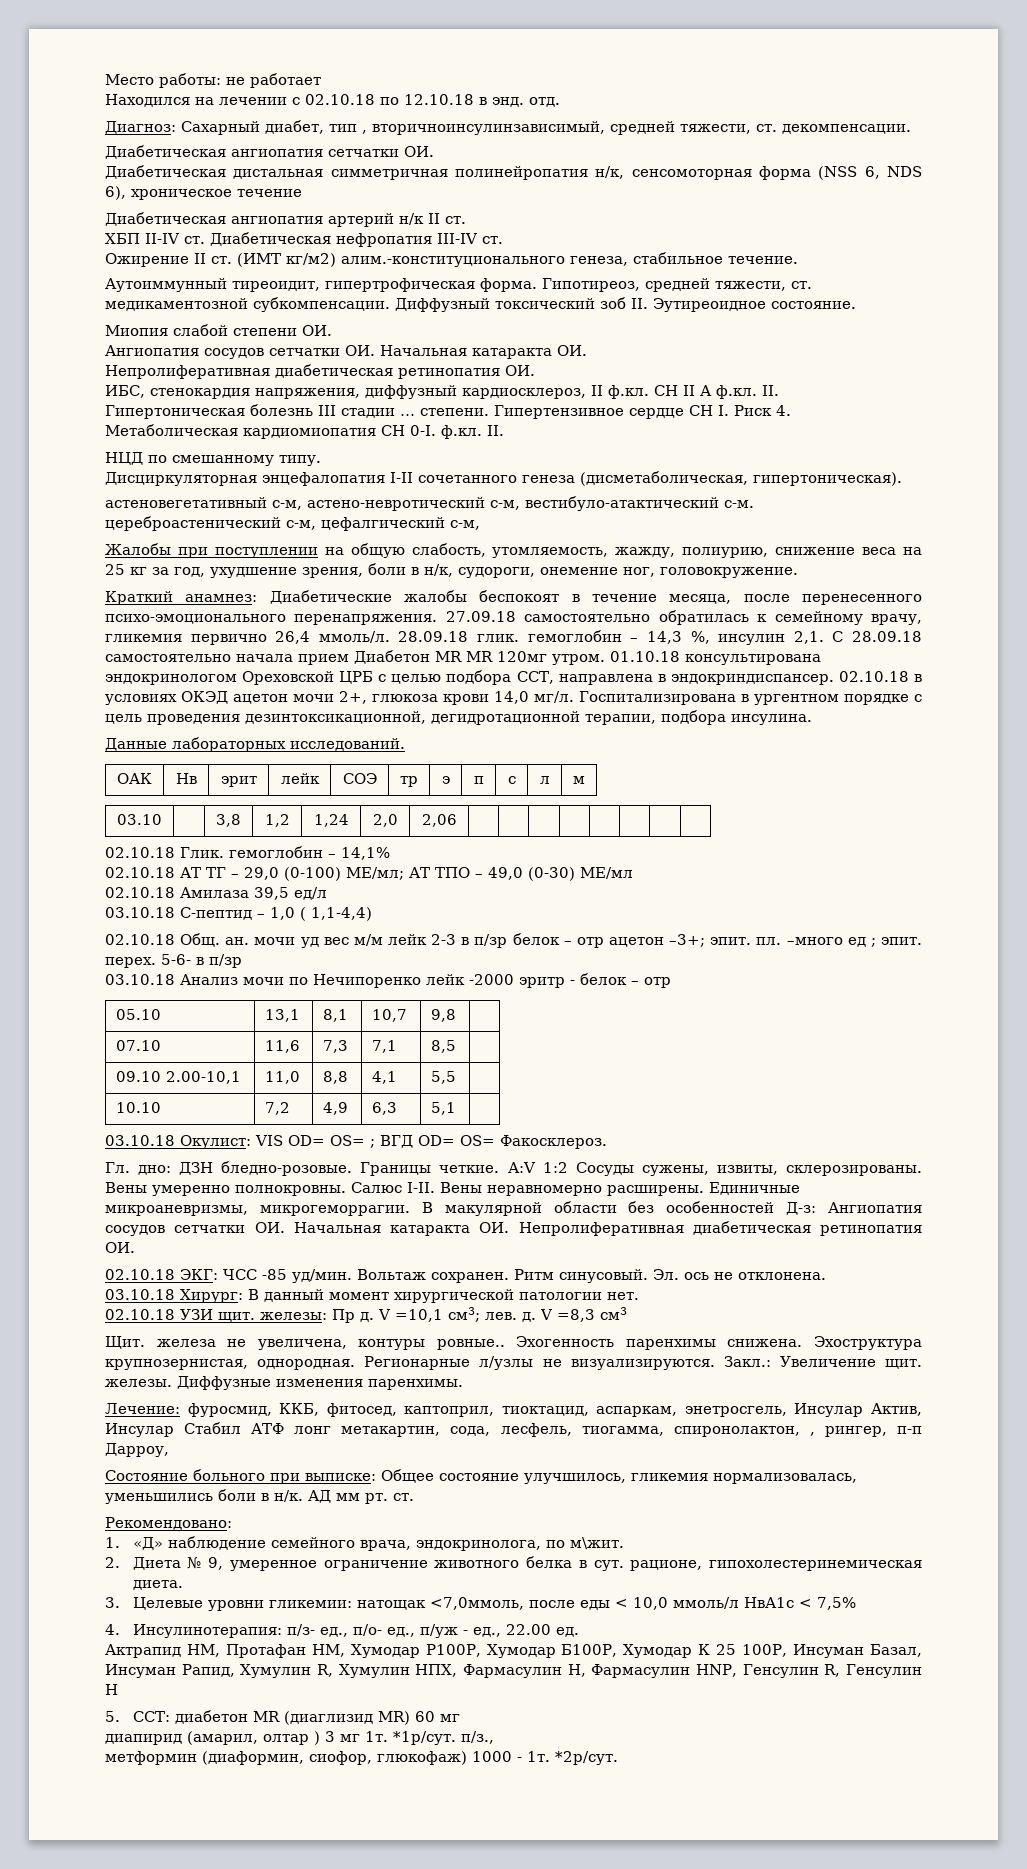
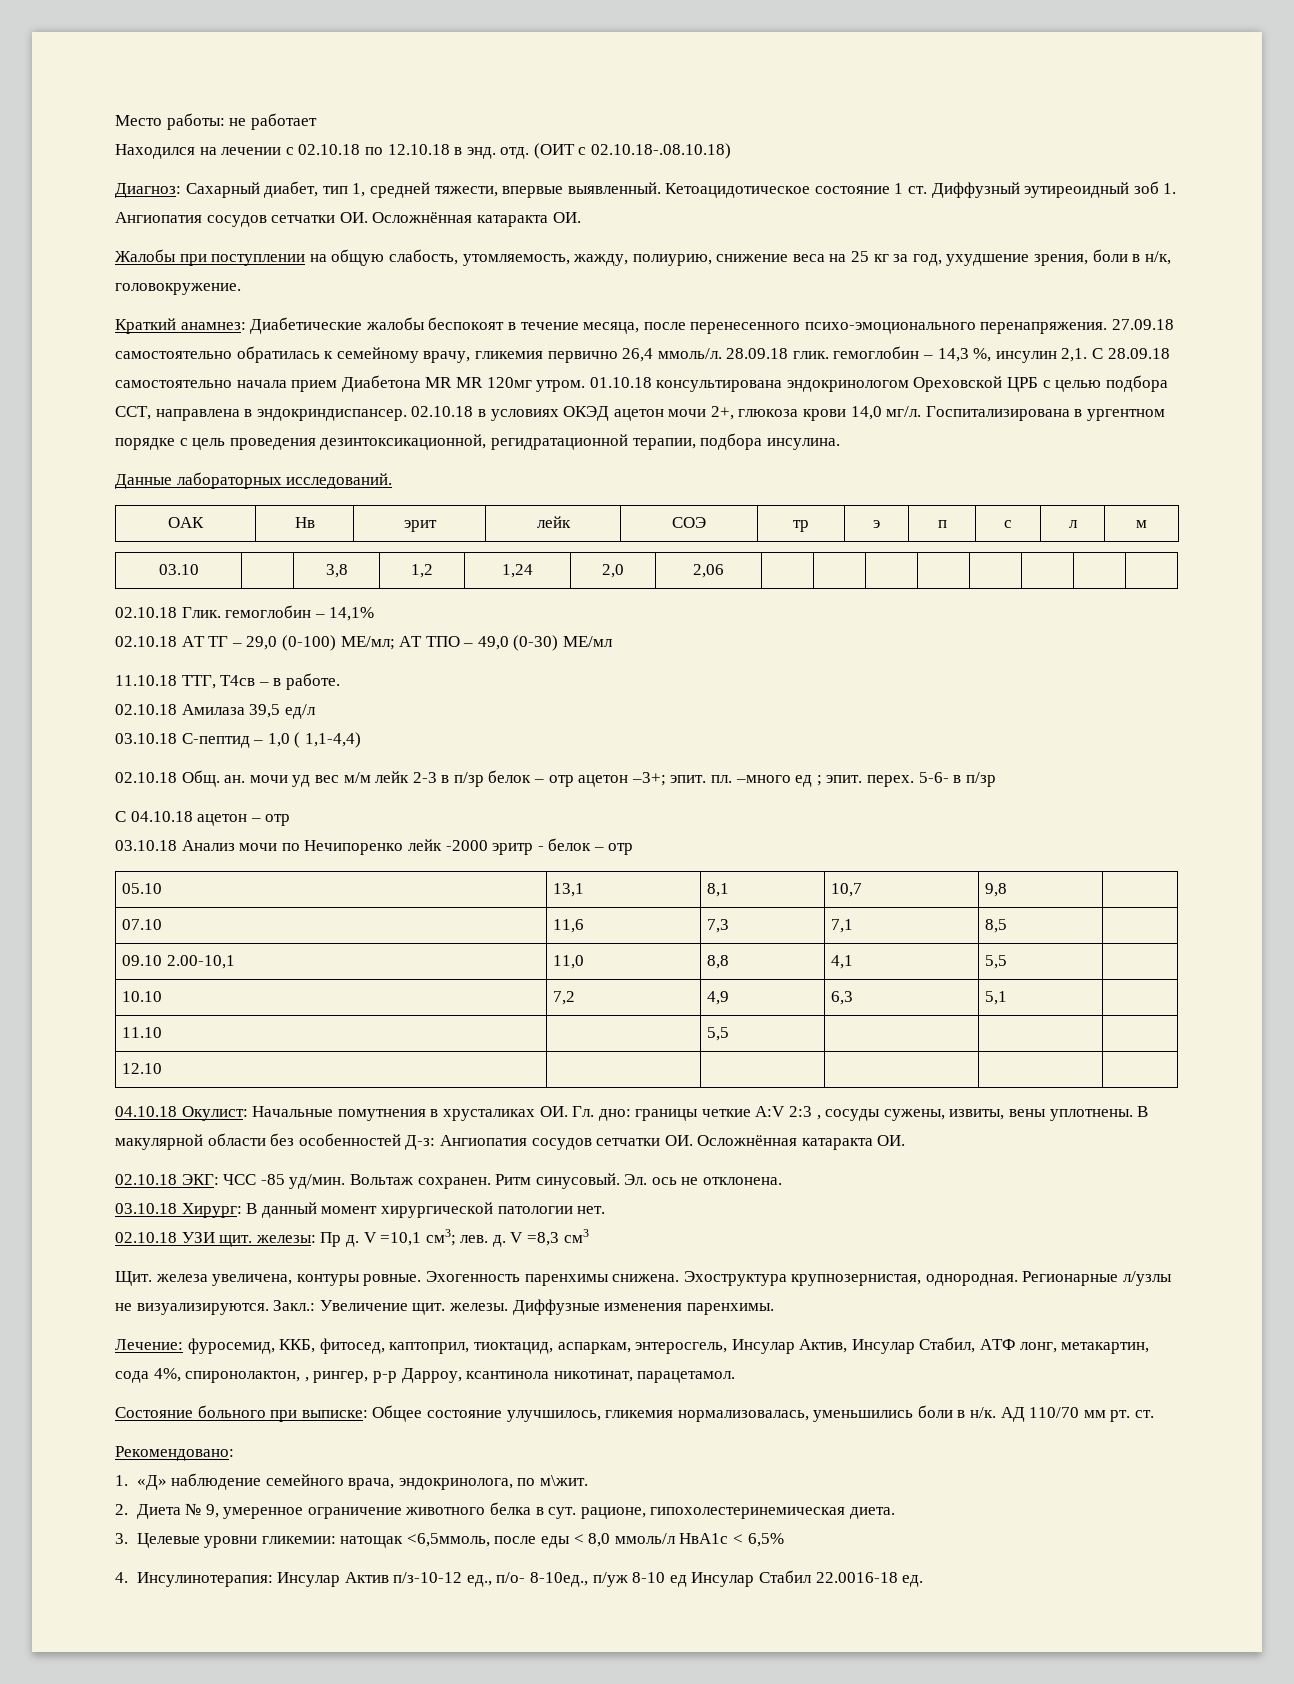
(560, 102) none -> [533,143,732,159] (ОИТ с 02.10.18-.08.10.18)
[362,121,911,135] [105,145,434,159] [105,165,923,180] [105,186,302,200] [105,212,466,227] [105,232,503,247] [105,252,798,267] [105,278,812,292] [105,297,856,312] [105,324,332,336] [105,345,587,359] [105,364,535,379] [105,385,779,399] [105,404,791,419] [105,424,504,439] [105,452,321,466] [105,471,902,486] [105,496,754,511] [105,516,480,531] , вторичноинсулинзависимый, средней тяжести, ст. декомпенсации. // Диабетическая ангиопатия сетчатки ОИ. // Диабетическая дистальная симметричная полинейропатия н/к, сенсомоторная форма (NSS 6, NDS 6), хроническое течение // Диабетическая ангиопатия артерий н/к II ст. // ХБП II-IV ст. Диабетическая нефропатия III-IV ст. // Ожирение II ст. (ИМТ кг/м2) алим.-конституционального генеза, стабильное течение. // Аутоиммунный тиреоидит, гипертрофическая форма. Гипотиреоз, средней тяжести, ст. медикаментозной субкомпенсации. Диффузный токсический зоб II. Эутиреоидное состояние. // Миопия слабой степени ОИ. // Ангиопатия сосудов сетчатки ОИ. Начальная катаракта ОИ. // Непролиферативная диабетическая ретинопатия ОИ. // ИБС, стенокардия напряжения, диффузный кардиосклероз, II ф.кл. СН II А ф.кл. II. Гипертоническая болезнь III стадии … степени. Гипертензивное сердце СН I. Риск 4. Метаболическая кардиомиопатия СН 0-I. ф.кл. II. // НЦД по смешанному типу. // Дисциркуляторная энцефалопатия I-II сочетанного генеза (дисметаболическая, гипертоническая). // астеновегетативный с-м, астено-невротический с-м, вестибуло-атактический с-м. цереброастенический с-м, цефалгический с-м, -> [352,181,1177,198] [115,212,581,227] 1, средней тяжести, впервые выявленный. Кетоацидотическое состояние 1 ст. Диффузный эутиреоидный зоб 1. Ангиопатия сосудов сетчатки ОИ. Осложнённая катаракта ОИ.
[458,567,655,578] судороги, онемение ног, -> (1171, 258) none
[354,650,430,664] Диабетон -> [341,375,421,392] Диабетона
[431,711,580,725] дегидротационной -> [490,434,628,450] регидратационной
(633, 873) none -> [115,673,340,690] // 11.10.18 ТТГ, Т4св – в работе.
(242, 961) none -> [115,811,291,826] // С 04.10.18 ацетон – отр
[105,1135,607,1149] [105,1161,922,1176] [105,1182,800,1196] [105,1205,410,1216] // 03.10.18 Окулист: VIS OD= OS= ; ВГД OD= OS= Факосклероз. // Гл. дно: ДЗН бледно-розовые. Границы четкие. А:V 1:2 Сосуды сужены, извиты, склерозированы. Вены умеренно полнокровны. Салюс I-II. Вены неравномерно расширены. Единичные микроаневризмы, микрогеморрагии. -> [122,1027,163,1038] [707,1027,730,1041] [122,1063,163,1074] [115,1106,1133,1121] // 11.10 | | 5,5 | | | // 12.10 | | | | | // 04.10.18 Окулист: Начальные помутнения в хрусталиках ОИ. Гл. дно: границы четкие А:V 2:3 , сосуды сужены, извиты, вены уплотнены.
[293,1221,922,1236] [105,1242,135,1253] Начальная катаракта ОИ. Непролиферативная диабетическая ретинопатия ОИ. -> [697,1135,906,1150] Осложнённая катаракта ОИ.
[227,1339,247,1347] не -> (208, 1278) none
[436,1339,505,1350] ровные.. -> [363,1274,422,1286] ровные.
[187,1403,272,1417] фуросмид, -> [187,1338,275,1354] фуросемид,
[684,1406,787,1417] энетросгель, -> [635,1342,728,1354] энтеросгель,
[184,1422,664,1437] Стабил АТФ лонг метакартин, сода, лесфель, тиогамма, -> [919,1337,1150,1354] [115,1368,181,1383] Стабил, АТФ лонг, метакартин, сода 4%,
[897,1426,922,1434] п-п -> [372,1371,397,1383] р-р
(169, 1450) none -> [466,1371,736,1383] ксантинола никотинат, парацетамол.
(331, 1496) none -> [1029,1407,1080,1418] 110/70
[429,1597,524,1610] <7,0ммоль, -> [406,1533,490,1547] <6,5ммоль,
[632,1597,668,1610] 10,0 -> [588,1533,611,1547] 8,0
[816,1597,856,1610] 7,5% -> [747,1533,784,1547] 6,5%
[286,1624,579,1638] [105,1644,922,1658] [105,1664,922,1678] [105,1684,118,1695] [105,1710,460,1725] [105,1731,494,1745] [105,1751,618,1765] п/з- ед., п/о- ед., п/уж - ед., 22.00 ед. // Актрапид НМ, Протафан НМ, Хумодар Р100Р, Хумодар Б100Р, Хумодар К 25 100Р, Инсуман Базал, Инсуман Рапид, Хумулин R, Хумулин НПХ, Фармасулин Н, Фармасулин НNР, Генсулин R, Генсулин Н // 5. ССТ: диабетон МR (диаглизид МR) 60 мг // диапирид (амарил, олтар ) 3 мг 1т. *1р/сут. п/з., // метформин (диаформин, сиофор, глюкофаж) 1000 - 1т. *2р/сут. -> [277,1570,924,1587] Инсулар Актив п/з-10-12 ед., п/о- 8-10ед., п/уж 8-10 ед Инсулар Стабил 22.0016-18 ед.

